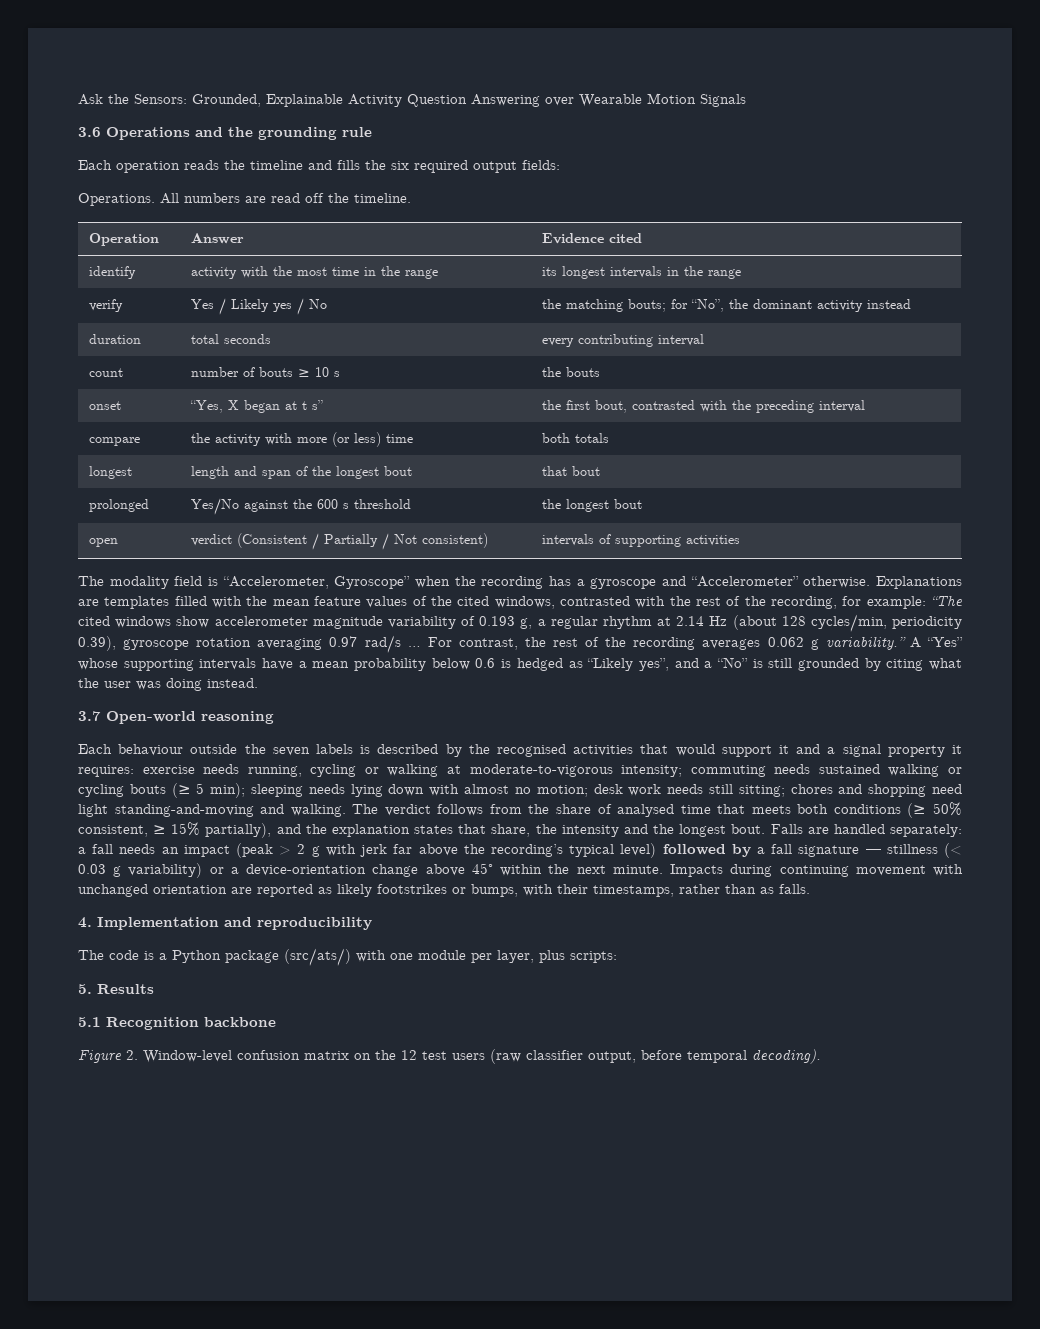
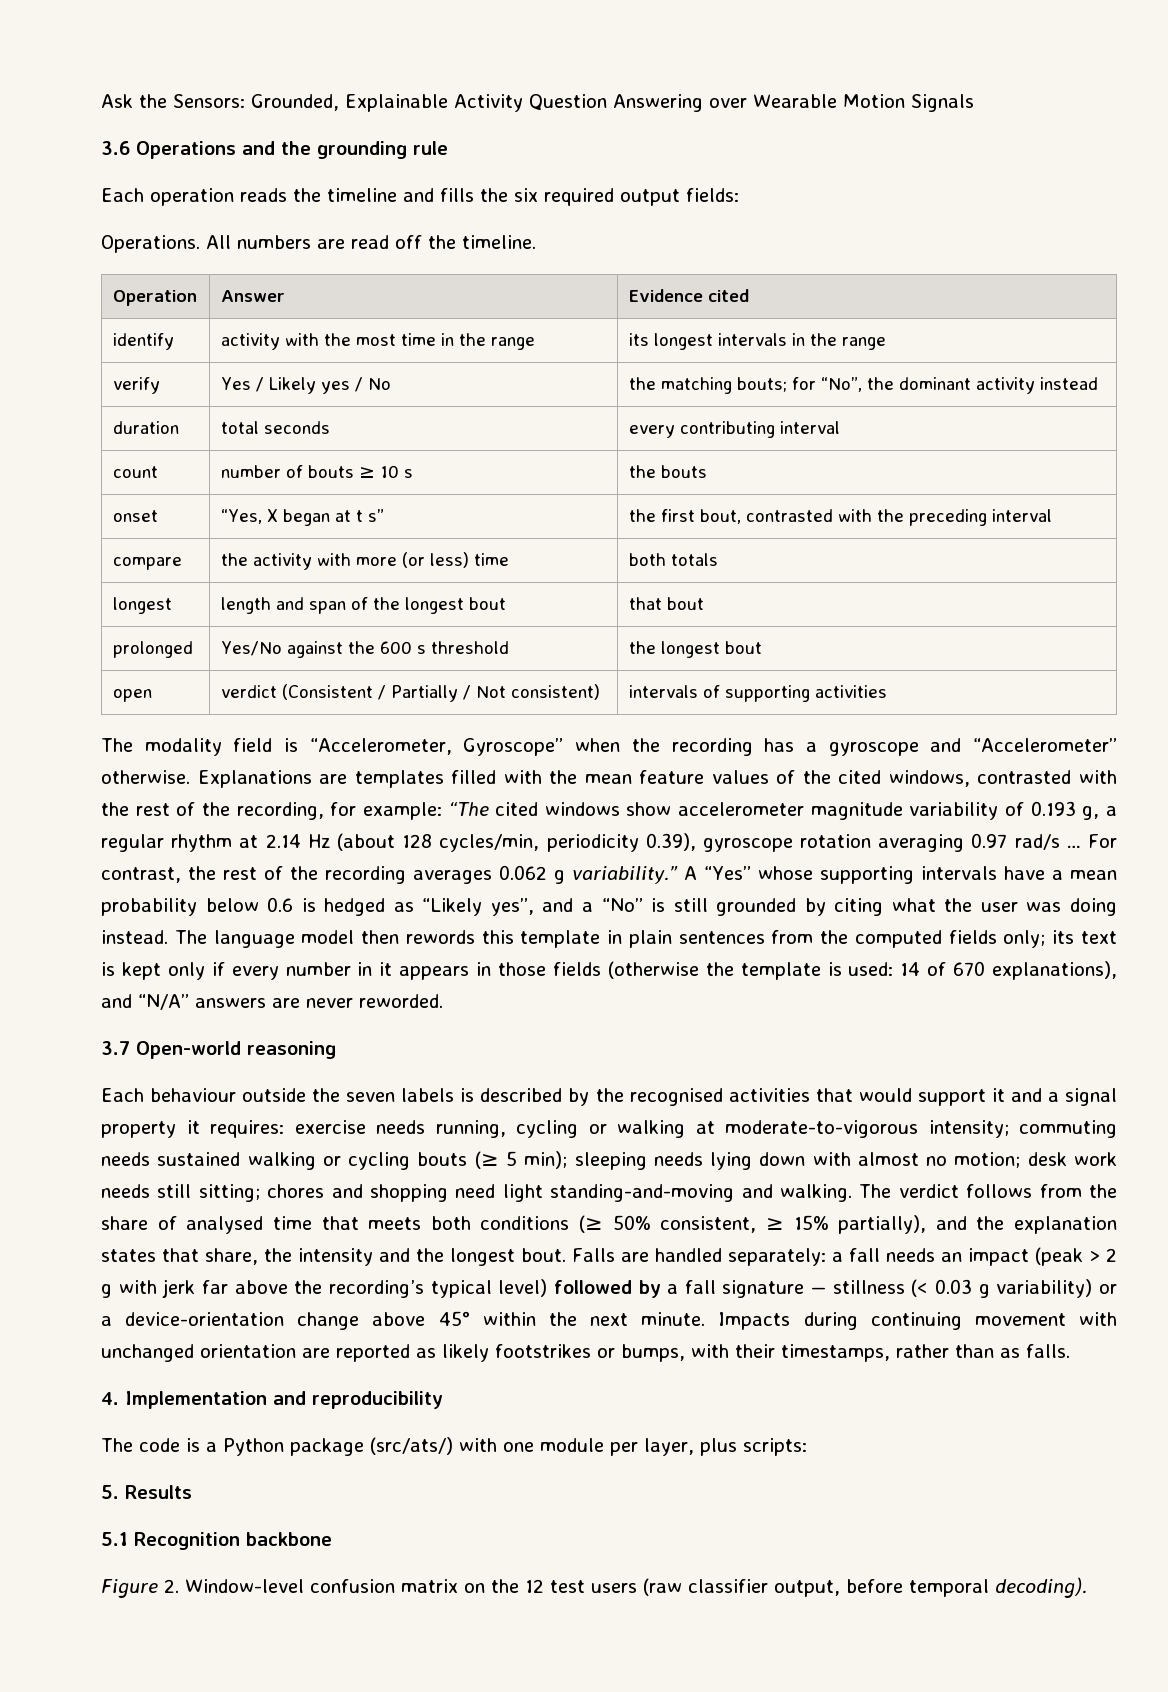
(258, 683) none -> [174,930,1117,948] [101,961,1117,980] [101,994,443,1010] The language model then rewords this template in plain sentences from the computed fields only; its text is kept only if every number in it appears in those fields (otherwise the template is used: 14 of 670 explanations), and “N/A” answers are never reworded.

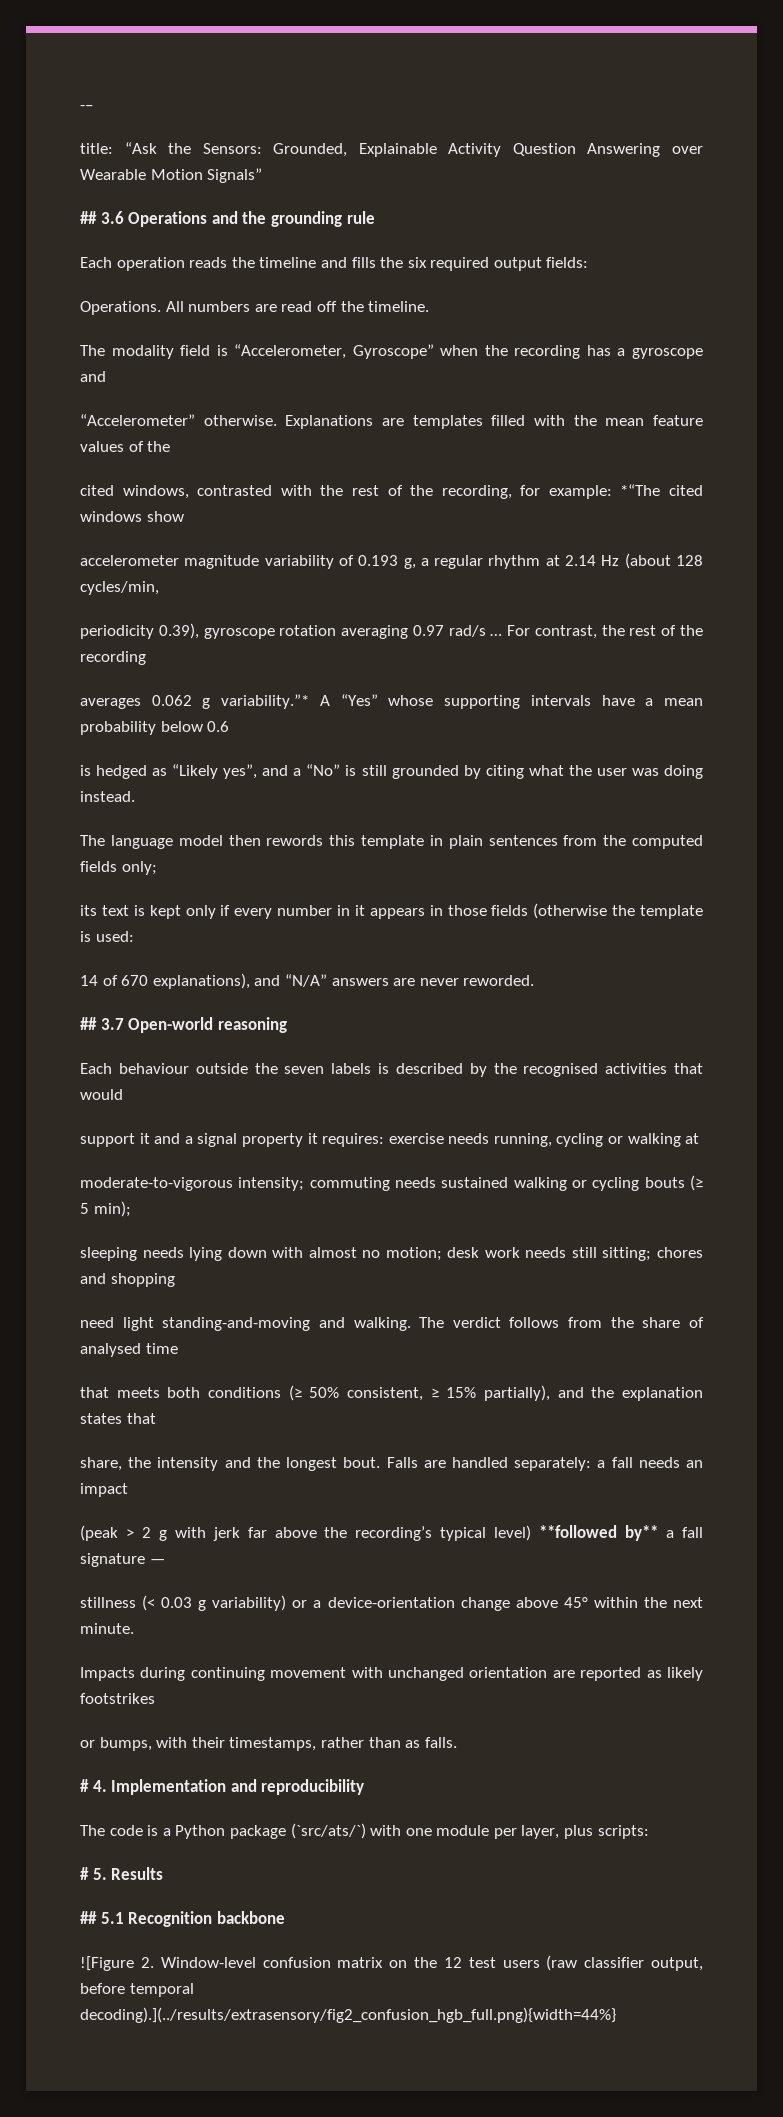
[101,94,133,108] Ask -> [80,105,93,110] [80,142,157,154] -– // title: “Ask
[910,94,974,112] Signals // -> [207,168,263,183] [80,211,97,224] Signals” // ##
[112,290,197,306] [220,290,285,302] [628,289,749,302] [112,333,174,350] [220,333,535,350] [628,333,886,350] [112,377,160,394] [220,377,391,394] [628,377,1098,394] [112,421,179,434] [220,421,330,434] [628,421,840,438] [112,466,158,478] [220,465,413,478] [628,465,707,478] [112,510,158,522] [220,509,384,526] [628,509,1052,526] [112,557,182,570] [220,552,509,570] [628,553,718,566] [112,597,172,614] [220,597,506,614] [628,597,704,610] [112,641,193,658] [220,641,509,658] [628,641,762,658] [112,689,152,702] [220,684,600,702] [628,685,887,702] // Operation | Answer | Evidence cited // identify | activity with the most time in the range | its longest intervals in the range // verify | Yes / Likely yes / No | the matching bouts; for “No”, the dominant activity instead // duration | total seconds | every contributing interval // count | number of bouts ≥ 10 s | the bouts // onset | “Yes, X began at t s” | the first bout, contrasted with the preceding interval // compare | the activity with more (or less) time | both totals // longest | length and span of the longest bout | that bout // prolonged | Yes/No against the 600 s threshold | the longest bout // open | verdict (Consistent / Partially / Not consistent) | intervals of supporting activities -> (430, 306) none
(962, 745) none -> (106, 376) //
(831, 777) none -> (171, 446) //
[448,802,489,816] “The -> [620,484,661,496] *“The
(672, 809) none -> (184, 516) //
(540, 843) none -> (159, 588) //
(407, 875) none -> (146, 658) //
[572,866,679,884] variability.” -> [221,694,310,709] variability.”*
(294, 904) none -> (230, 726) //
(168, 937) none -> (135, 796) //
(1046, 939) none -> (157, 868) //
(894, 969) none -> (134, 936) //
(443, 1001) none -> [80,1017,97,1030] ##
(912, 1095) none -> (123, 1094) //
(715, 1127) none -> (700, 1138) //
(568, 1160) none -> (131, 1209) //
(448, 1193) none -> (175, 1280) //
(312, 1223) none -> (178, 1348) //
(200, 1255) none -> (156, 1418) //
(1029, 1257) none -> (128, 1490) //
[553,1280,661,1298] followed by -> [539,1525,659,1541] **followed by**
(827, 1290) none -> (165, 1561) //
(706, 1319) none -> (134, 1628) //
(591, 1351) none -> (155, 1698) //
(1070, 1351) none -> [80,1779,89,1792] #
[370,1437,453,1455] (src/ats/) -> [290,1823,366,1839] (`src/ats/`)
(807, 1447) none -> [80,1867,89,1880] #
(192, 1492) none -> [80,1911,97,1924] ##
[101,1579,158,1598] Figure -> [80,1956,134,1971] ![Figure
[995,1577,1087,1598] decoding). -> [80,2007,616,2023] decoding).](../results/extrasensory/fig2_confusion_hgb_full.png){width=44%}

